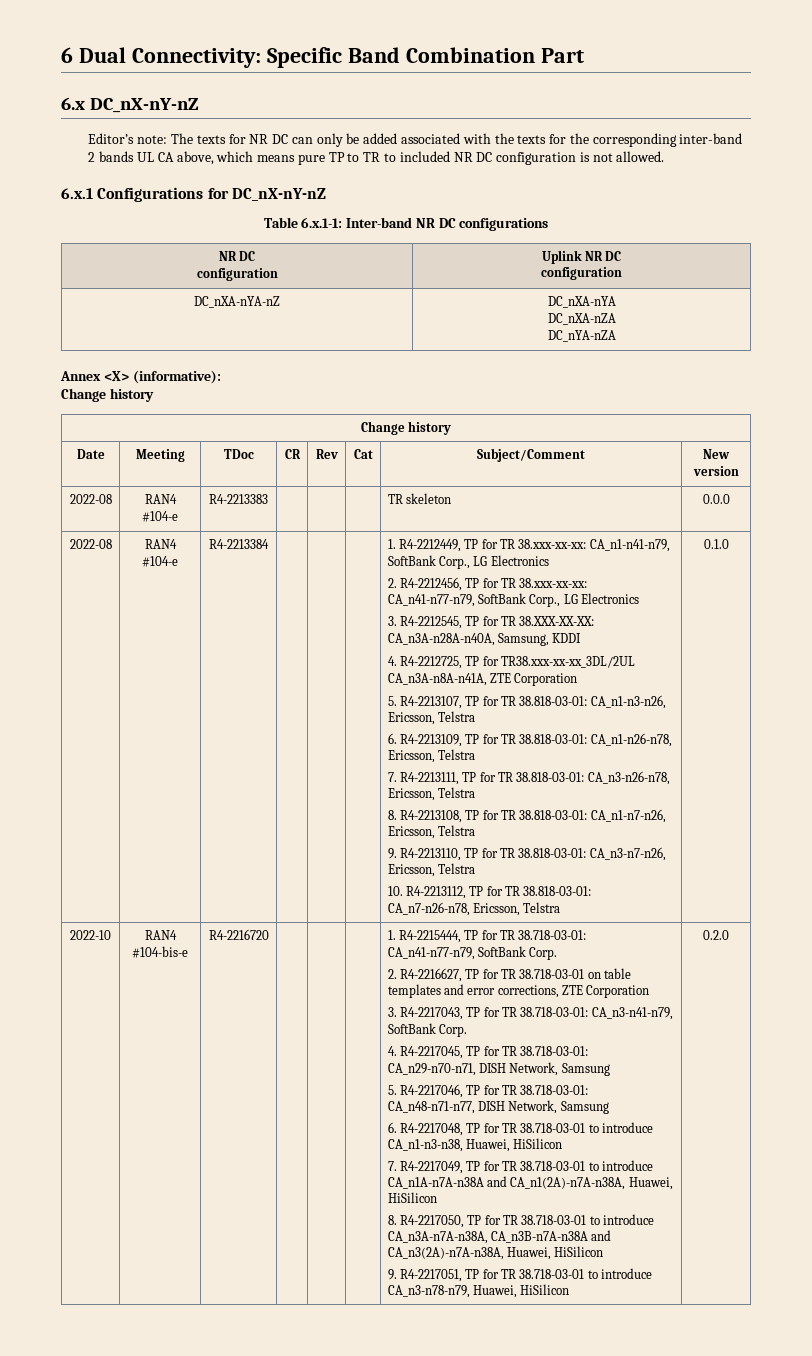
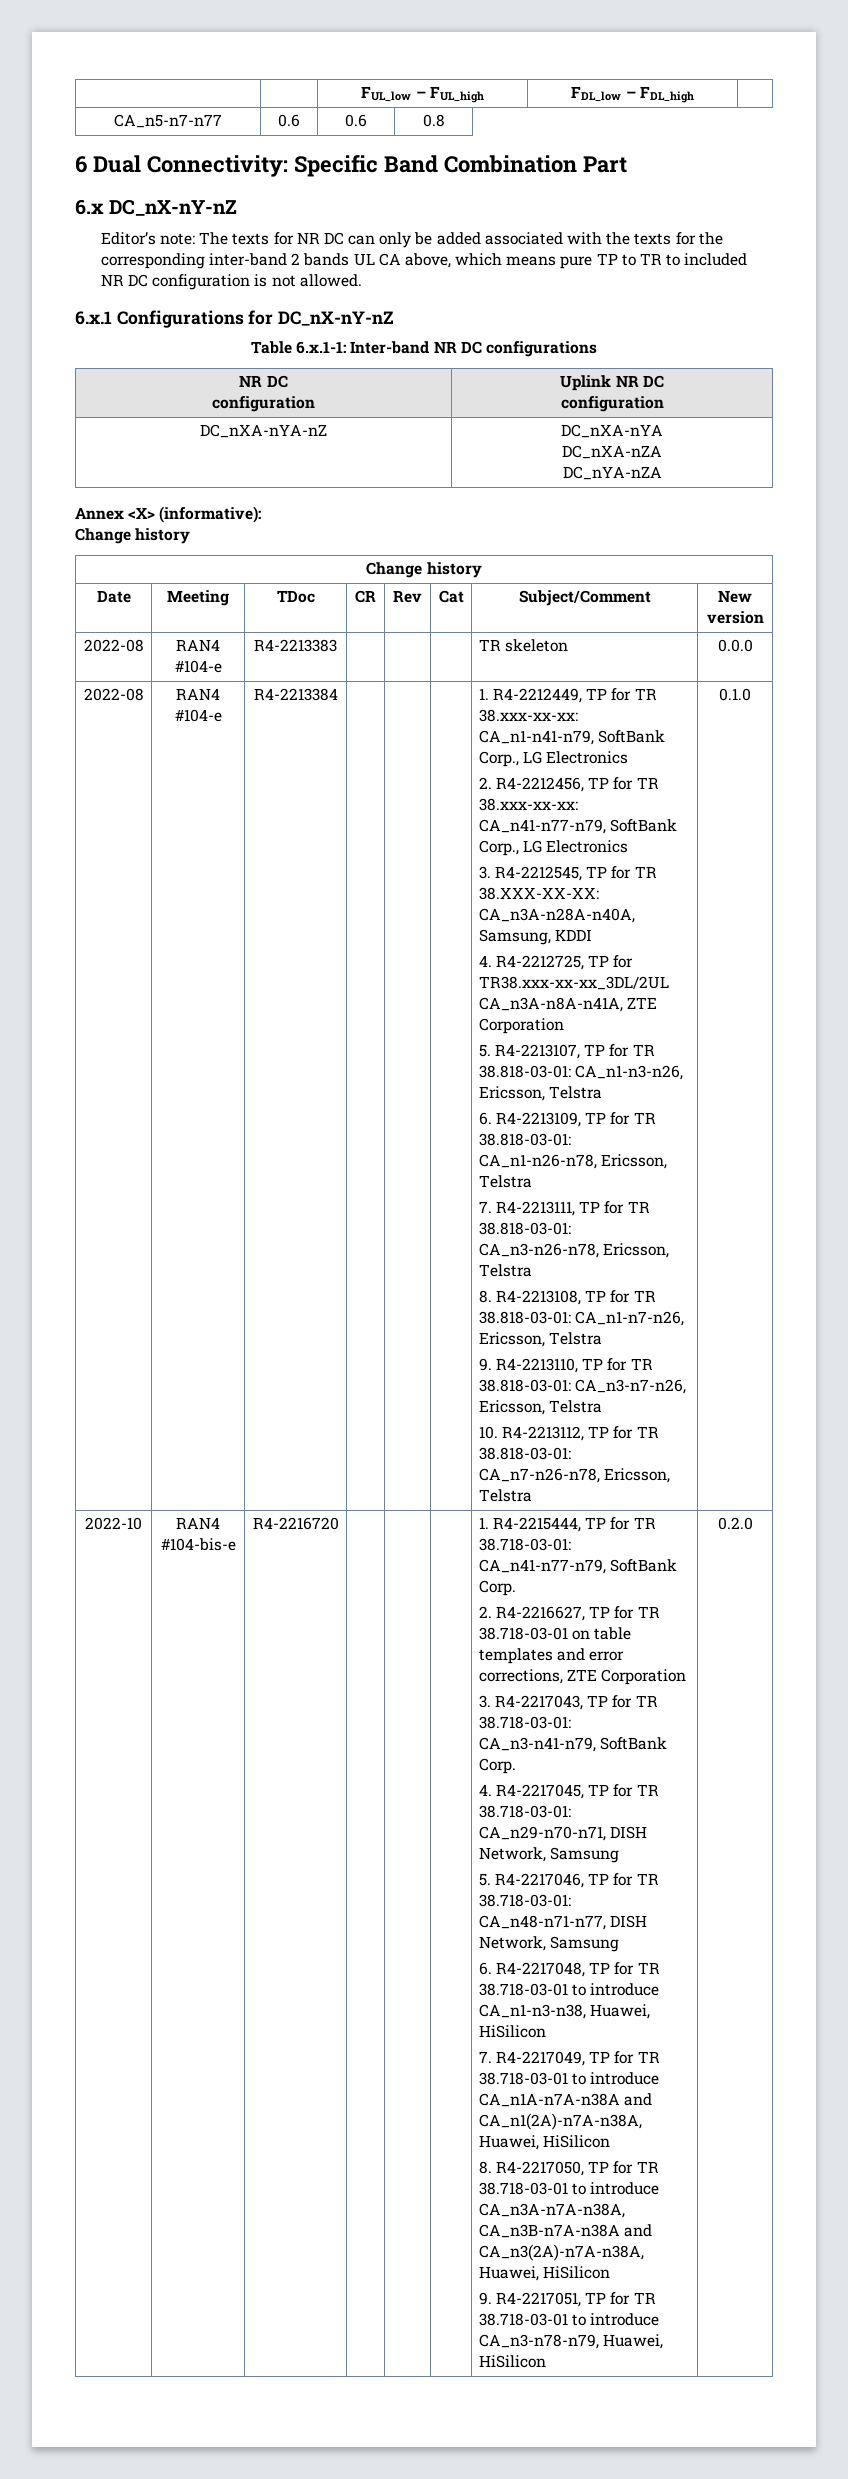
(61, 55) none -> [361,86,484,103] [571,86,694,103] [114,114,222,128] [278,114,300,127] [345,114,367,127] [422,114,445,127] | | FUL_low – FUL_high | FDL_low – FDL_high | // CA_n5-n7-n77 | 0.6 | 0.6 | 0.8 //

